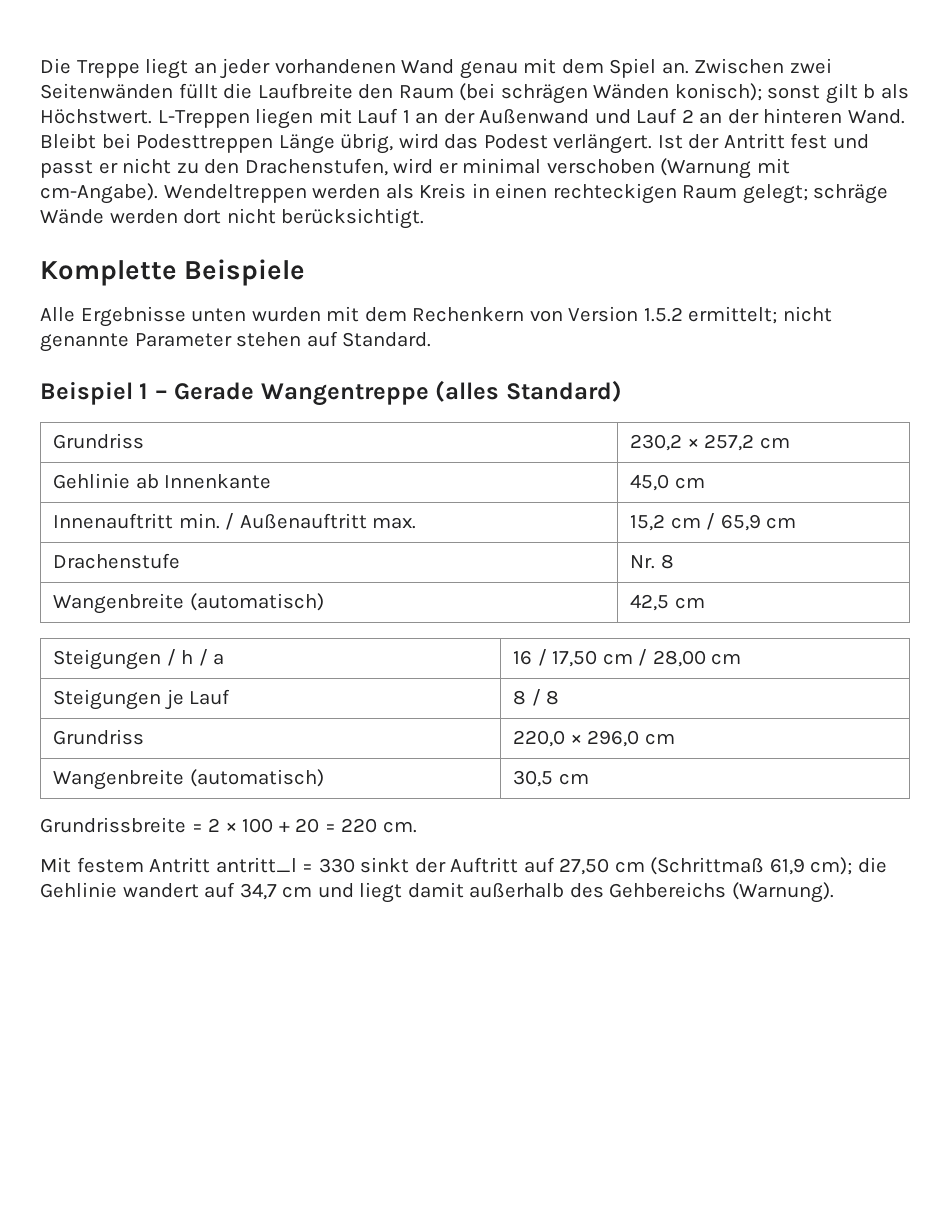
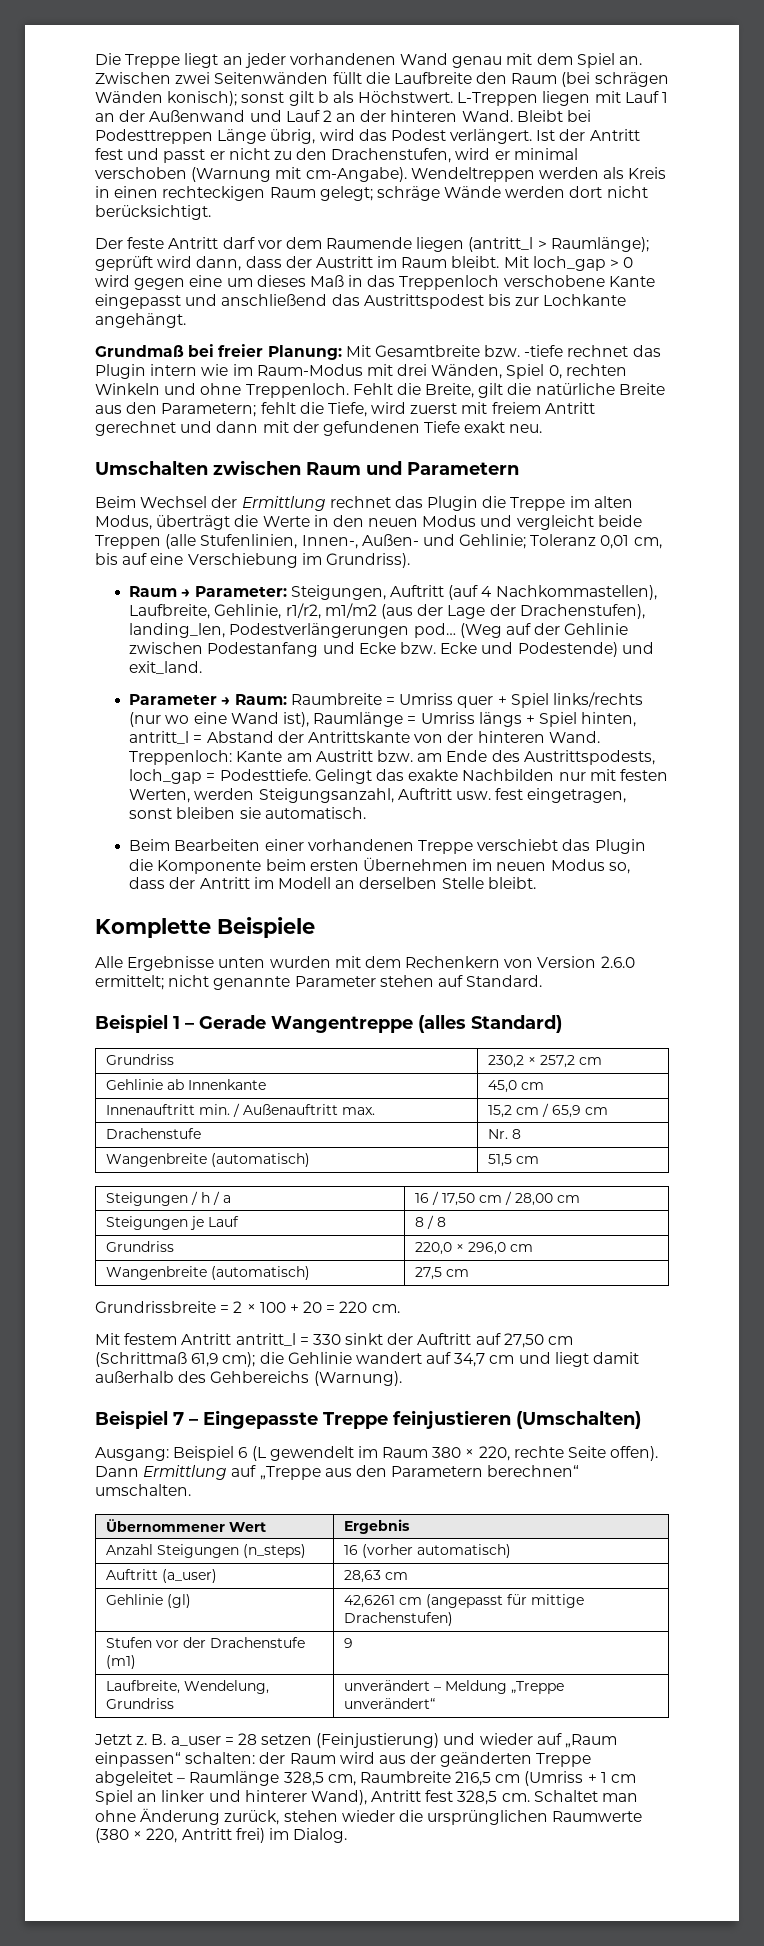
(425, 218) none -> [95,237,649,252] [95,256,634,271] [95,275,655,290] [95,294,627,309] [95,313,186,328] [95,344,661,360] [95,364,627,379] [95,383,665,398] [95,402,595,417] [95,421,543,436] [95,460,519,475] [95,496,633,511] [95,515,642,530] [95,534,662,549] [95,553,410,568] [129,585,657,600] [129,603,645,619] [129,623,629,638] [129,642,654,657] [129,661,203,674] [129,692,643,708] [129,712,637,727] [129,731,600,744] [129,750,655,765] [129,769,668,784] [129,788,627,803] [129,807,366,819] [129,839,646,854] [129,857,630,874] [129,877,536,889] // Der feste Antritt darf vor dem Raumende liegen (antritt_l > Raumlänge); geprüft wird dann, dass der Austritt im Raum bleibt. Mit loch_gap > 0 wird gegen eine um dieses Maß in das Treppenloch verschobene Kante eingepasst und anschließend das Austrittspodest bis zur Lochkante angehängt. // Grundmaß bei freier Planung: Mit Gesamtbreite bzw. -tiefe rechnet das Plugin intern wie im Raum-Modus mit drei Wänden, Spiel 0, rechten Winkeln und ohne Treppenloch. Fehlt die Breite, gilt die natürliche Breite aus den Parametern; fehlt die Tiefe, wird zuerst mit freiem Antritt gerechnet und dann mit der gefundenen Tiefe exakt neu. // Umschalten zwischen Raum und Parametern // Beim Wechsel der Ermittlung rechnet das Plugin die Treppe im alten Modus, überträgt die Werte in den neuen Modus und vergleicht beide Treppen (alle Stufenlinien, Innen-, Außen- und Gehlinie; Toleranz 0,01 cm, bis auf eine Verschiebung im Grundriss). // Raum → Parameter: Steigungen, Auftritt (auf 4 Nachkommastellen), Laufbreite, Gehlinie, r1/r2, m1/m2 (aus der Lage der Drachenstufen), landing_len, Podestverlängerungen pod… (Weg auf der Gehlinie zwischen Podestanfang und Ecke bzw. Ecke und Podestende) und exit_land. // Parameter → Raum: Raumbreite = Umriss quer + Spiel links/rechts (nur wo eine Wand ist), Raumlänge = Umriss längs + Spiel hinten, antritt_l = Abstand der Antrittskante von der hinteren Wand. Treppenloch: Kante am Austritt bzw. am Ende des Austrittspodests, loch_gap = Podesttiefe. Gelingt das exakte Nachbilden nur mit festen Werten, werden Steigungsanzahl, Auftritt usw. fest eingetragen, sonst bleiben sie automatisch. // Beim Bearbeiten einer vorhandenen Treppe verschiebt das Plugin die Komponente beim ersten Übernehmen im neuen Modus so, dass der Antritt im Modell an derselben Stelle bleibt.
[643,307,683,322] 1.5.2 -> [600,956,635,968] 2.6.0
[630,594,670,611] 42,5 -> [488,1154,513,1167] 51,5
[513,770,554,787] 30,5 -> [415,1267,443,1280] 27,5
(834, 892) none -> [95,1410,641,1429] [95,1446,659,1461] [95,1465,580,1480] [95,1484,191,1496] [106,1519,267,1532] [344,1519,411,1534] [106,1544,307,1558] [344,1544,512,1558] [106,1569,218,1583] [344,1570,409,1583] [106,1594,192,1608] [344,1594,585,1608] [344,1612,454,1626] [106,1637,306,1648] [106,1655,137,1669] [344,1638,354,1648] [106,1680,270,1694] [106,1698,175,1709] [344,1680,565,1694] [344,1698,436,1709] [94,1733,618,1748] [95,1752,592,1767] [95,1771,637,1786] [95,1790,639,1805] [95,1808,643,1825] [95,1828,348,1843] // Beispiel 7 – Eingepasste Treppe feinjustieren (Umschalten) // Ausgang: Beispiel 6 (L gewendelt im Raum 380 × 220, rechte Seite offen). Dann Ermittlung auf „Treppe aus den Parametern berechnen“ umschalten. // Übernommener Wert | Ergebnis // Anzahl Steigungen (n_steps) | 16 (vorher automatisch) // Auftritt (a_user) | 28,63 cm // Gehlinie (gl) | 42,6261 cm (angepasst für mittige Drachenstufen) // Stufen vor der Drachenstufe (m1) | 9 // Laufbreite, Wendelung, Grundriss | unverändert – Meldung „Treppe unverändert“ // Jetzt z. B. a_user = 28 setzen (Feinjustierung) und wieder auf „Raum einpassen“ schalten: der Raum wird aus der geänderten Treppe abgeleitet – Raumlänge 328,5 cm, Raumbreite 216,5 cm (Umriss + 1 cm Spiel an linker und hinterer Wand), Antritt fest 328,5 cm. Schaltet man ohne Änderung zurück, stehen wieder die ursprünglichen Raumwerte (380 × 220, Antritt frei) im Dialog.

